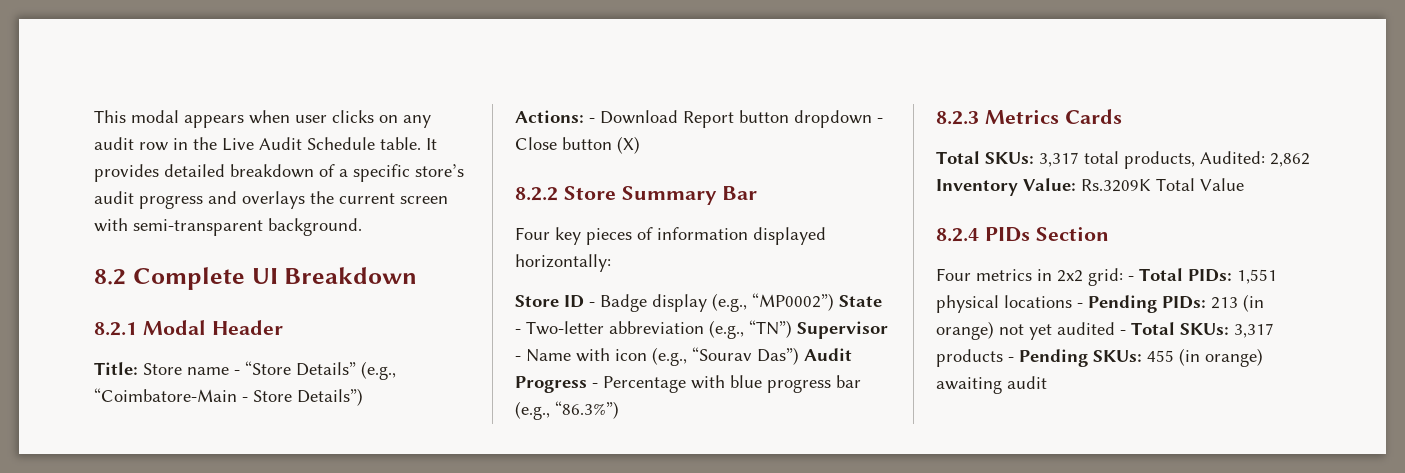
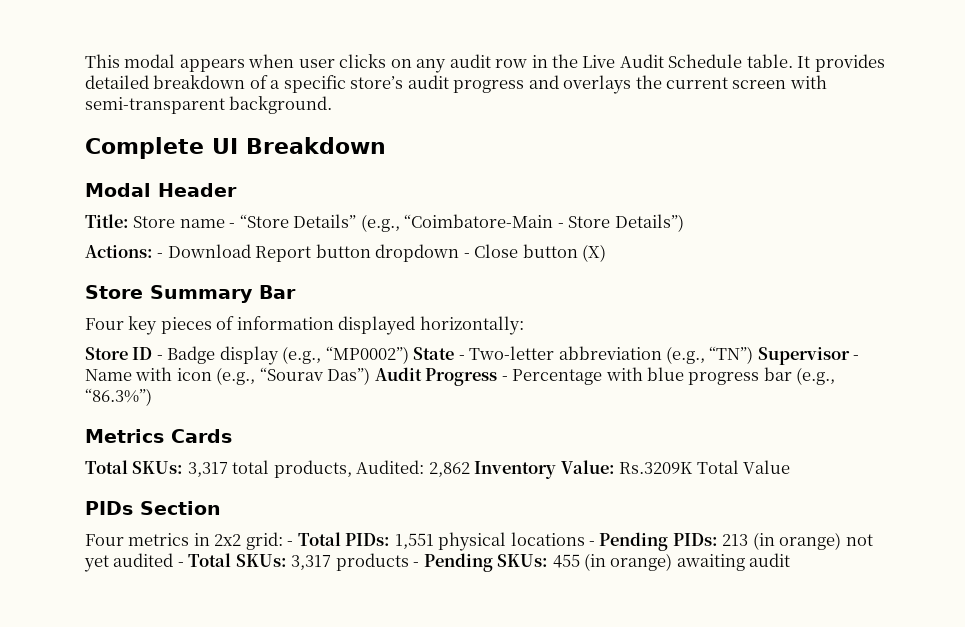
[94,269,126,285] 8.2 -> (333, 105) none
[94,322,137,336] 8.2.1 -> (386, 145) none
[515,187,558,201] 8.2.2 -> (607, 253) none
[936,111,979,125] 8.2.3 -> (152, 397) none
[936,228,979,242] 8.2.4 -> (791, 467) none

